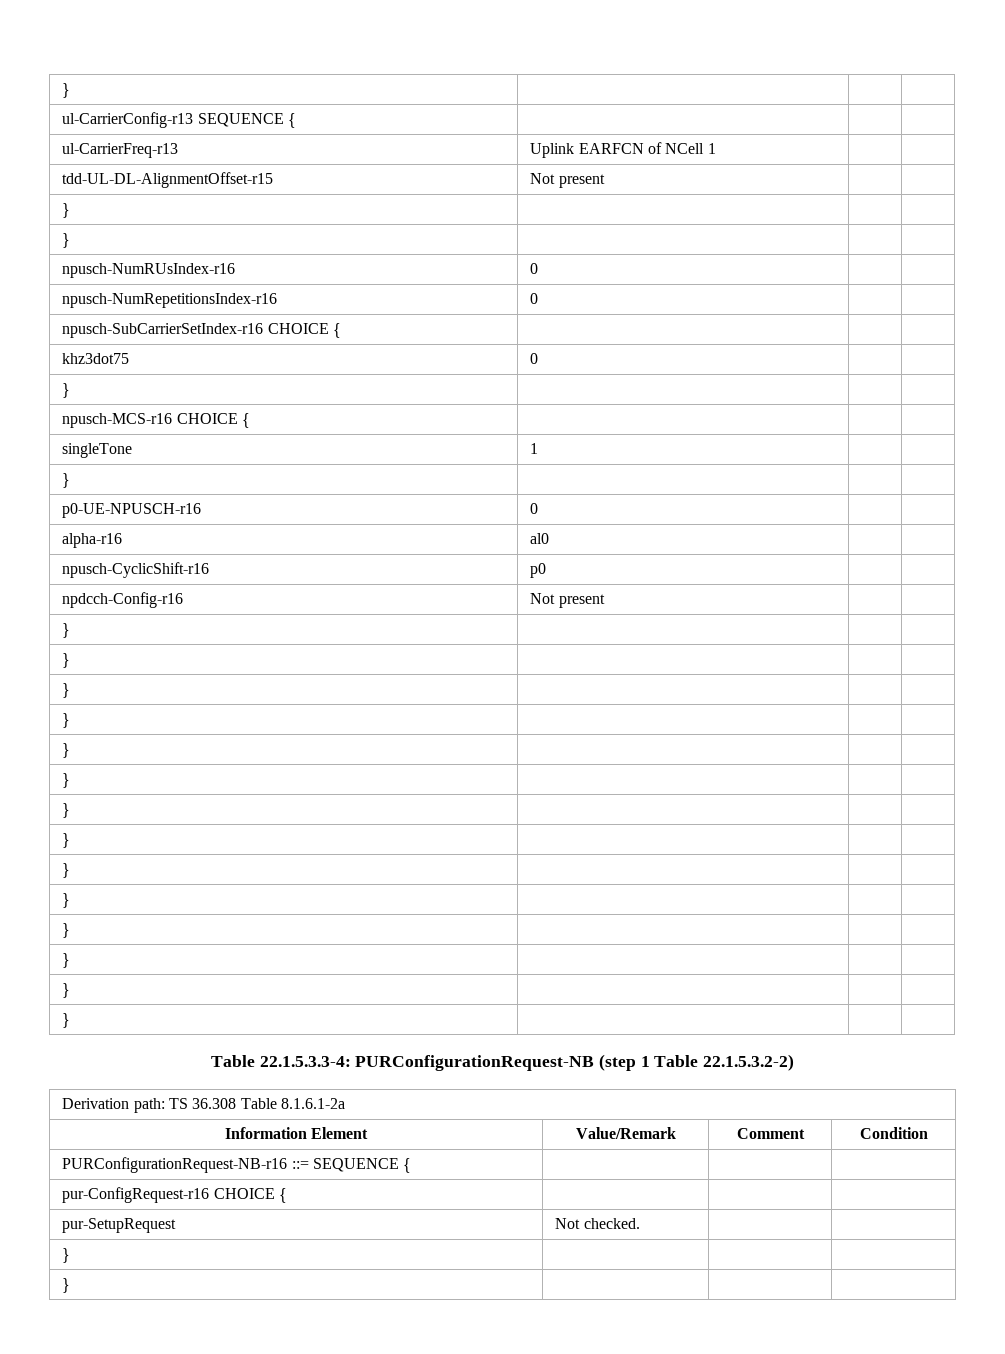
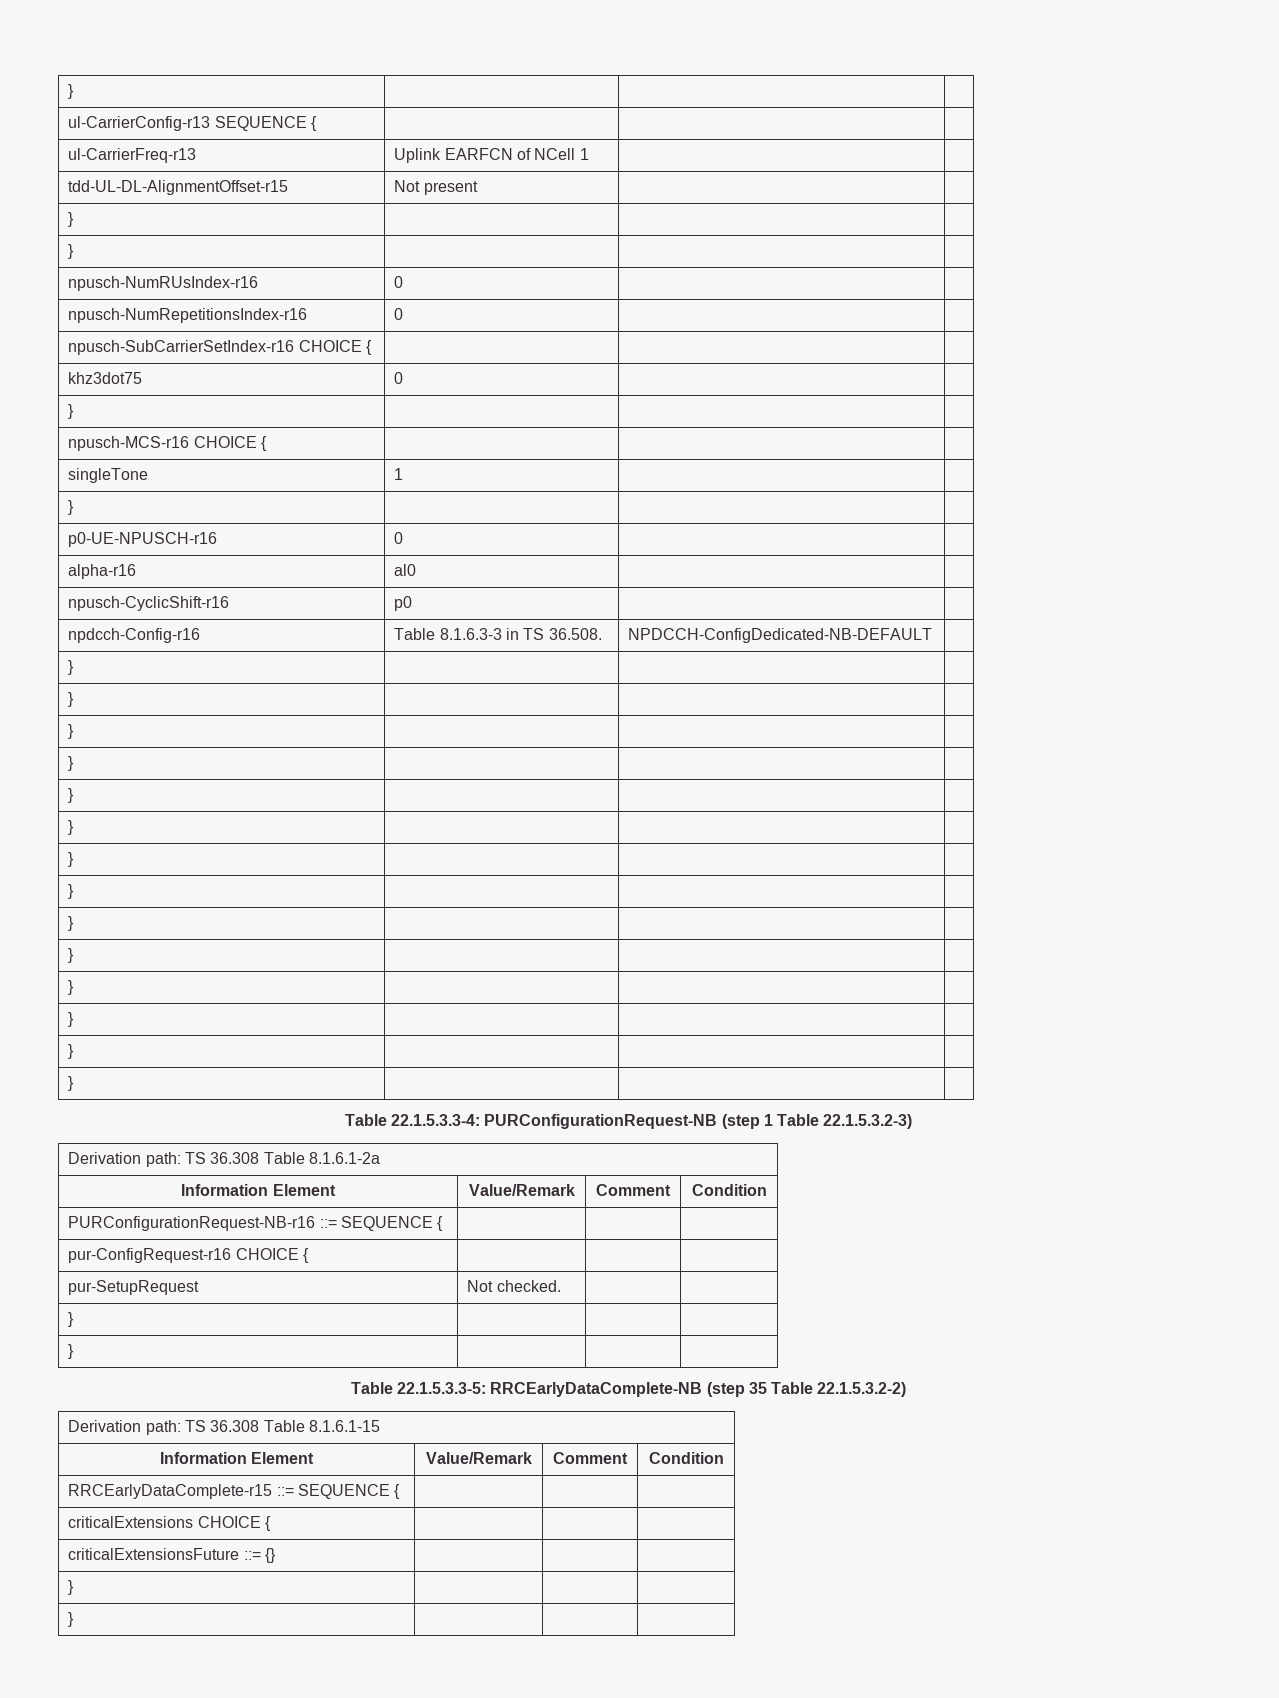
[530,593,605,608] Not present | -> [394,628,602,640] [628,628,933,643] Table 8.1.6.3-3 in TS 36.508. | NPDCCH-ConfigDedicated-NB-DEFAULT
[703,1054,795,1071] 22.1.5.3.2-2) -> [823,1114,913,1129] 22.1.5.3.2-3)
(71, 1285) none -> [350,1382,907,1397] [68,1420,380,1435] [159,1452,315,1464] [425,1452,532,1464] [553,1452,628,1464] [648,1452,724,1464] [68,1484,401,1499] [68,1516,271,1531] [68,1548,276,1563] [68,1580,75,1595] [68,1612,75,1627] // Table 22.1.5.3.3-5: RRCEarlyDataComplete-NB (step 35 Table 22.1.5.3.2-2) // Derivation path: TS 36.308 Table 8.1.6.1-15 // Information Element | Value/Remark | Comment | Condition // RRCEarlyDataComplete-r15 ::= SEQUENCE { | | | // criticalExtensions CHOICE { | | | // criticalExtensionsFuture ::= {} | | | // } | | | // } | | |

